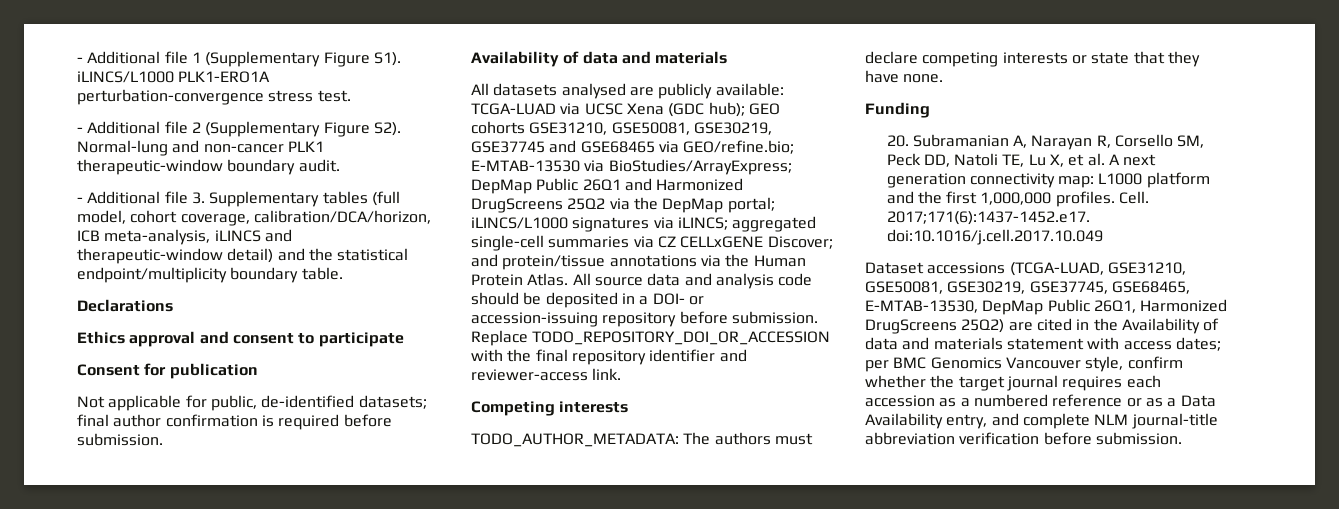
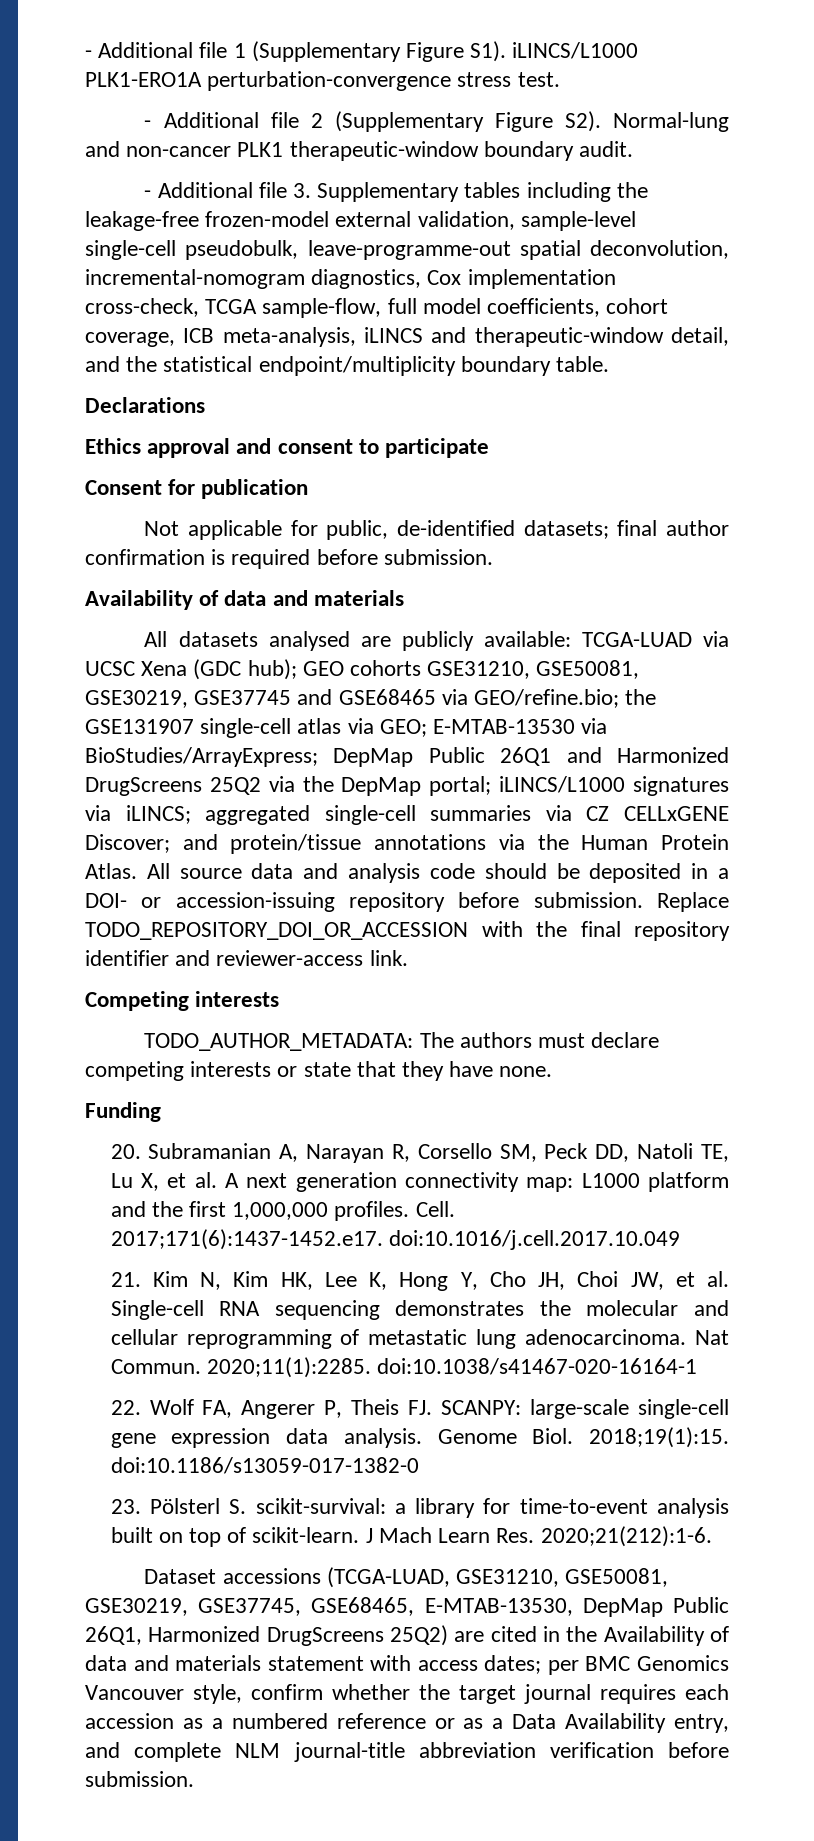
[371,191,400,206] [77,210,126,224] (full model, -> [526,182,648,202] [85,211,636,231] [85,240,729,260] [85,269,616,289] [85,298,601,318] including the leakage-free frozen-model external validation, sample-level single-cell pseudobulk, leave-programme-out spatial deconvolution, incremental-nomogram diagnostics, Cox implementation cross-check, TCGA sample-flow, full model coefficients,
[253,210,431,224] calibration/DCA/horizon, -> (175, 339) none
[227,248,274,263] detail) -> [671,327,729,346] detail,
(795, 147) none -> [625,689,657,705] [85,718,427,738] the GSE131907 single-cell atlas via GEO;
(1103, 237) none -> [110,1271,729,1291] [110,1300,729,1320] [110,1329,730,1349] [110,1357,698,1378] [110,1399,729,1419] [110,1427,729,1448] [110,1457,419,1474] [110,1498,729,1518] [110,1526,712,1547] // 21. Kim N, Kim HK, Lee K, Hong Y, Cho JH, Choi JW, et al. Single-cell RNA sequencing demonstrates the molecular and cellular reprogramming of metastatic lung adenocarcinoma. Nat Commun. 2020;11(1):2285. doi:10.1038/s41467-020-16164-1 // 22. Wolf FA, Angerer P, Theis FJ. SCANPY: large-scale single-cell gene expression data analysis. Genome Biol. 2018;19(1):15. doi:10.1186/s13059-017-1382-0 // 23. Pölsterl S. scikit-survival: a library for time-to-event analysis built on top of scikit-learn. J Mach Learn Res. 2020;21(212):1-6.

